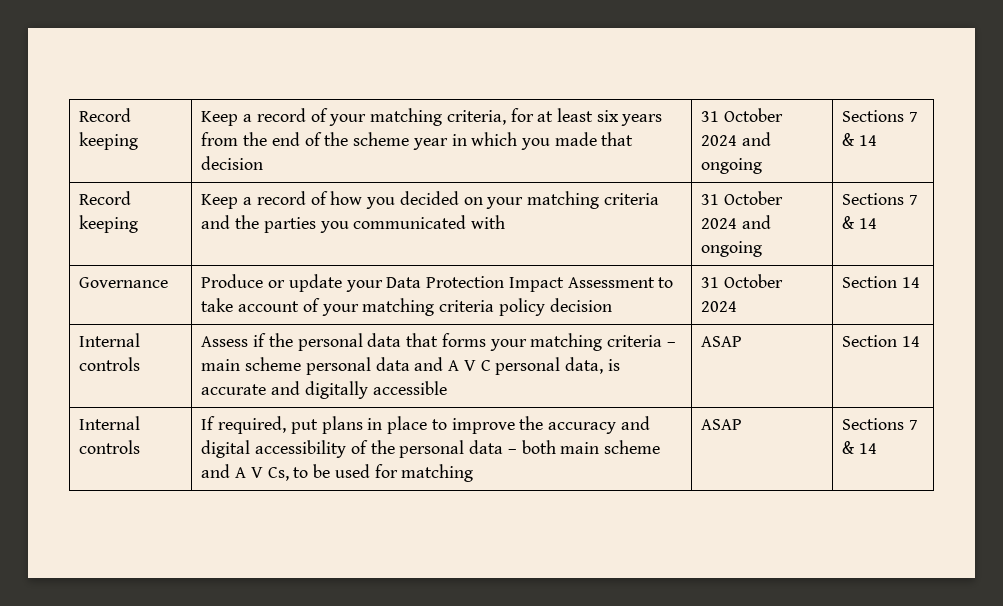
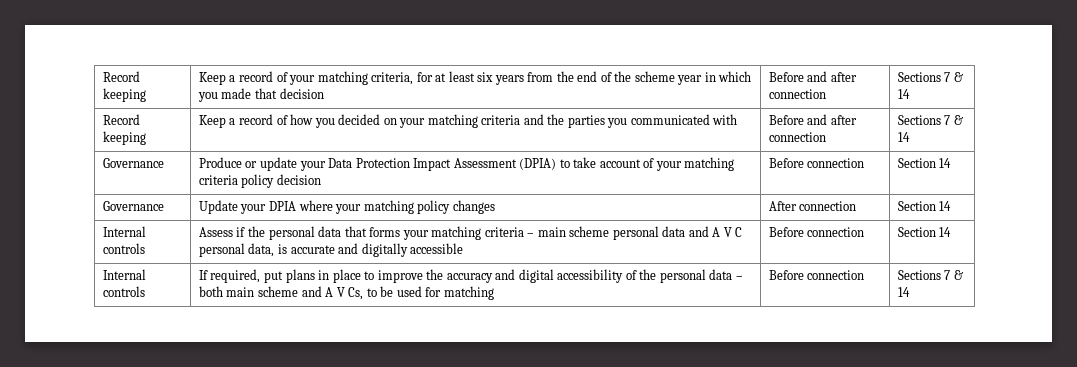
[701,108,784,122] [701,132,772,146] [701,158,763,174] 31 October 2024 and ongoing -> [768,71,857,82] [768,89,826,99] Before and after connection
[701,191,784,205] [701,215,772,229] [701,241,763,257] 31 October 2024 and ongoing -> [768,114,857,125] [768,132,826,142] Before and after connection
(655, 282) none -> [519,158,557,170] (DPIA)
[701,274,784,288] [701,301,738,312] 31 October 2024 -> [768,158,865,168] [897,158,952,168] [102,201,164,211] [198,200,495,214] [768,201,857,211] Before connection | Section 14 // Governance | Update your DPIA where your matching policy changes | After connection
[701,336,743,347] ASAP -> [768,227,865,237] Before connection
[701,419,743,430] ASAP -> [768,270,865,280] Before connection

